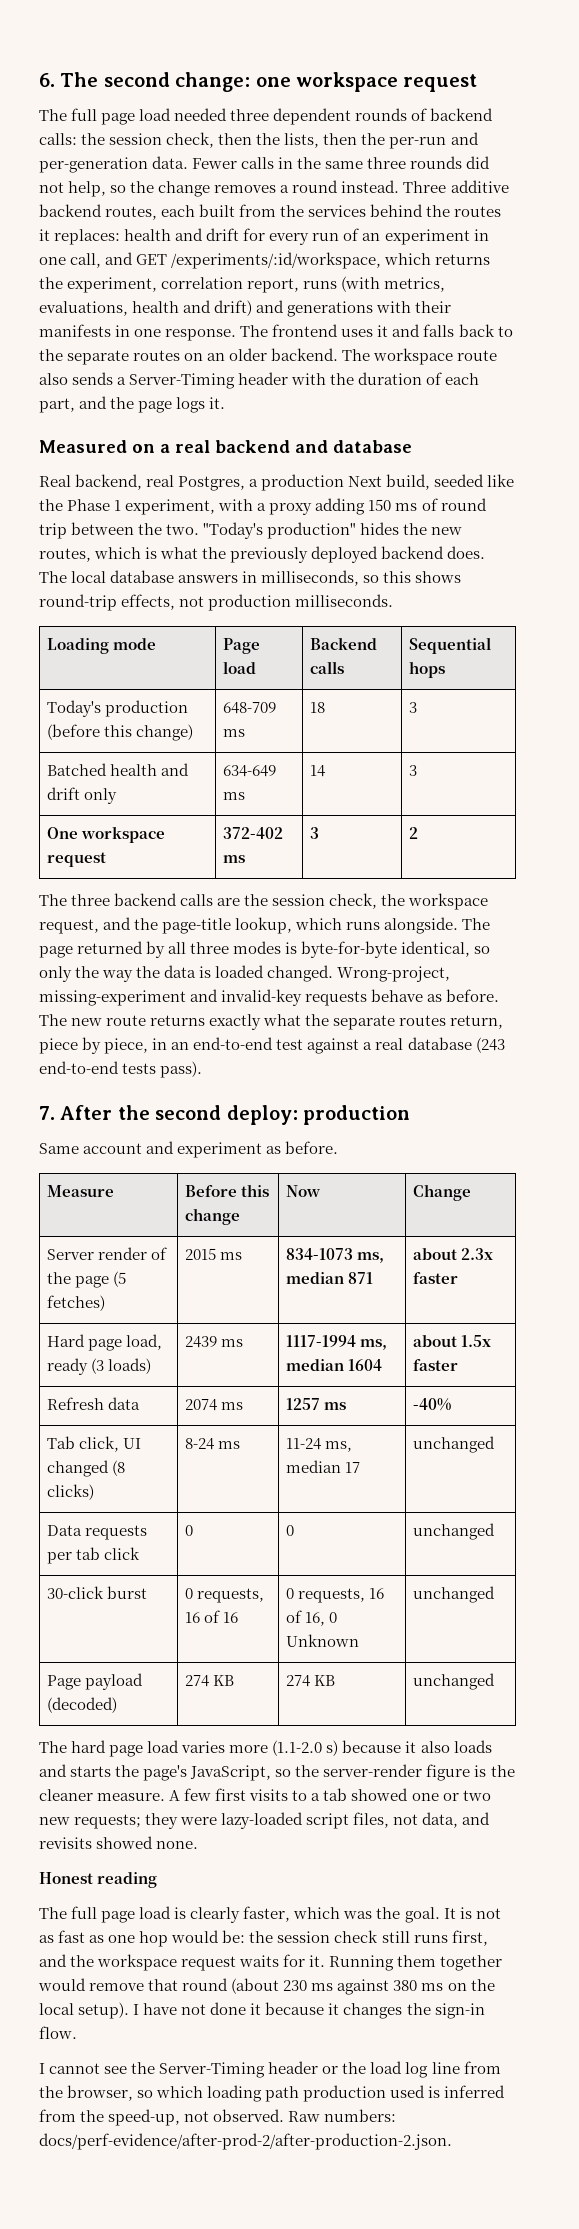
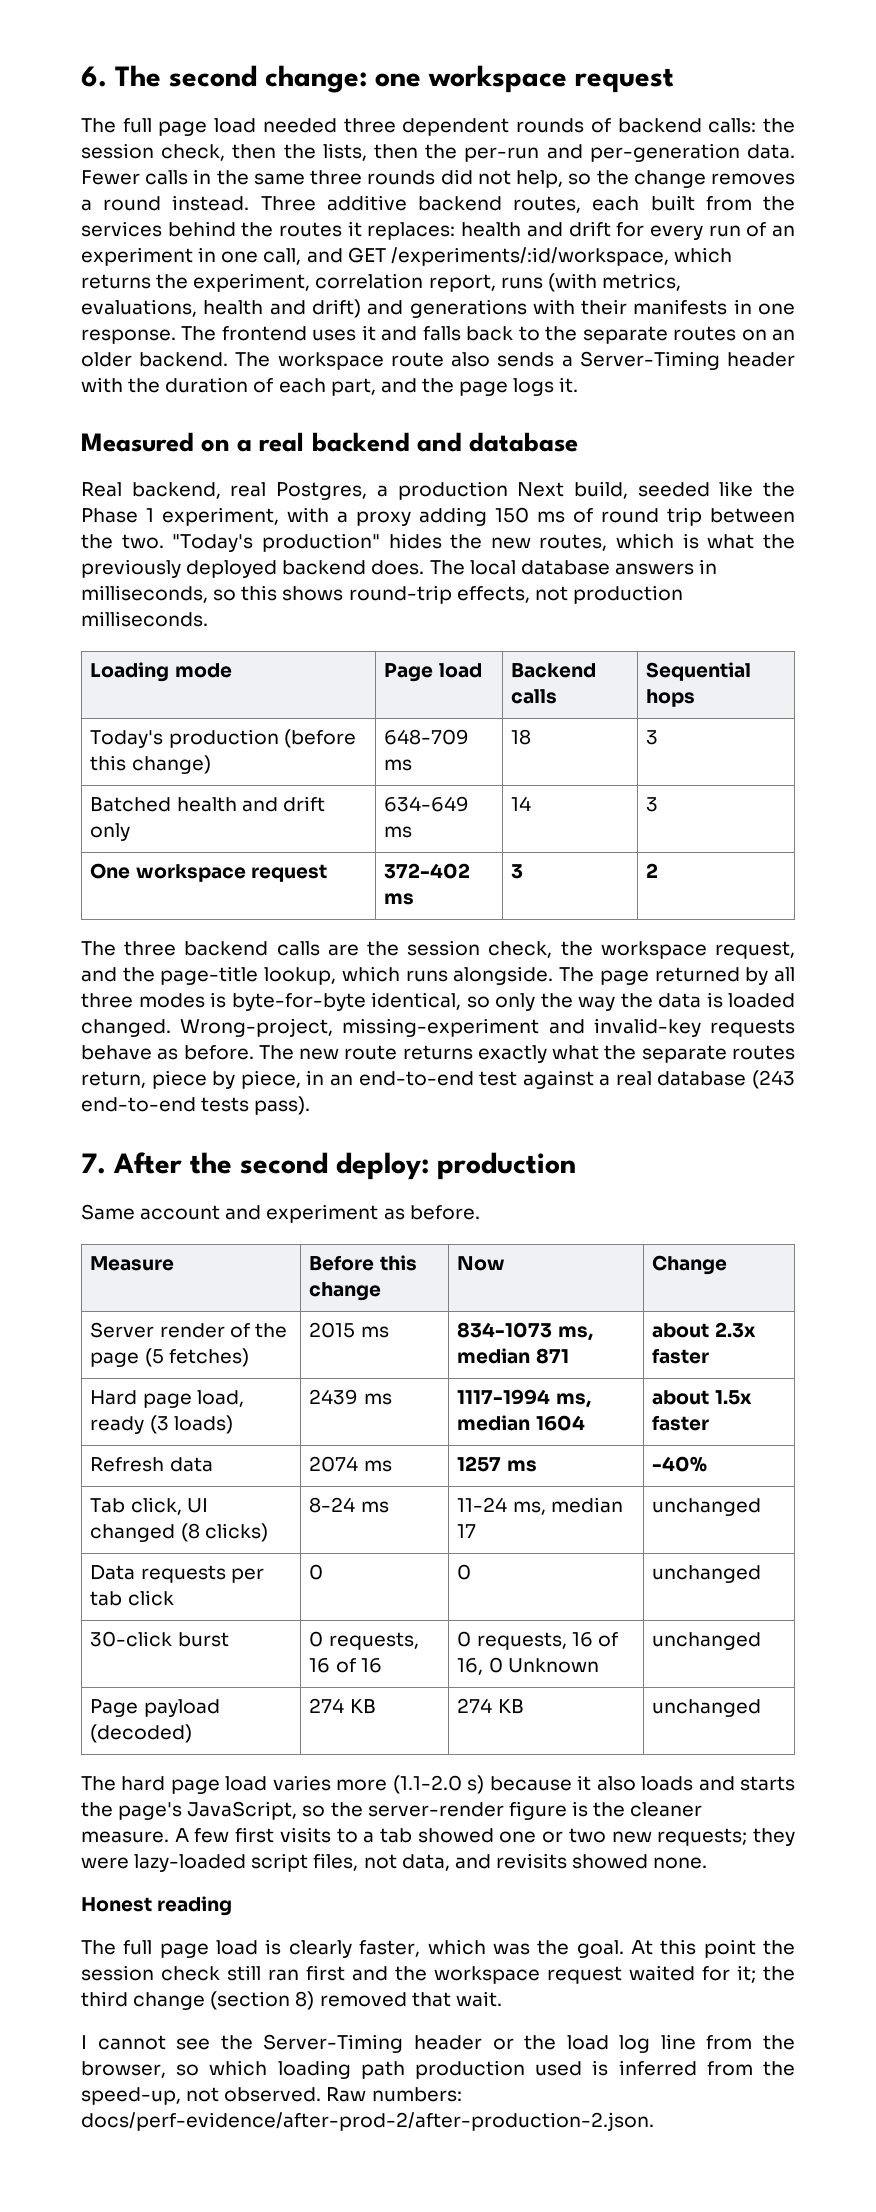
[443,1907,501,1919] [39,1930,246,1947] It is not as fast as one hop would be: -> [630,1939,756,1958] At this point
[413,1930,488,1946] runs first, -> [268,1965,345,1981] ran first
[239,1954,503,1971] [38,1978,495,1995] [39,2002,485,2019] [39,2026,77,2039] waits for it. Running them together would remove that round (about 230 ms against 380 ms on the local setup). I have not done it because it changes the sign-in flow. -> [629,1965,795,1983] [81,1991,502,2010] waited for it; the third change (section 8) removed that wait.

